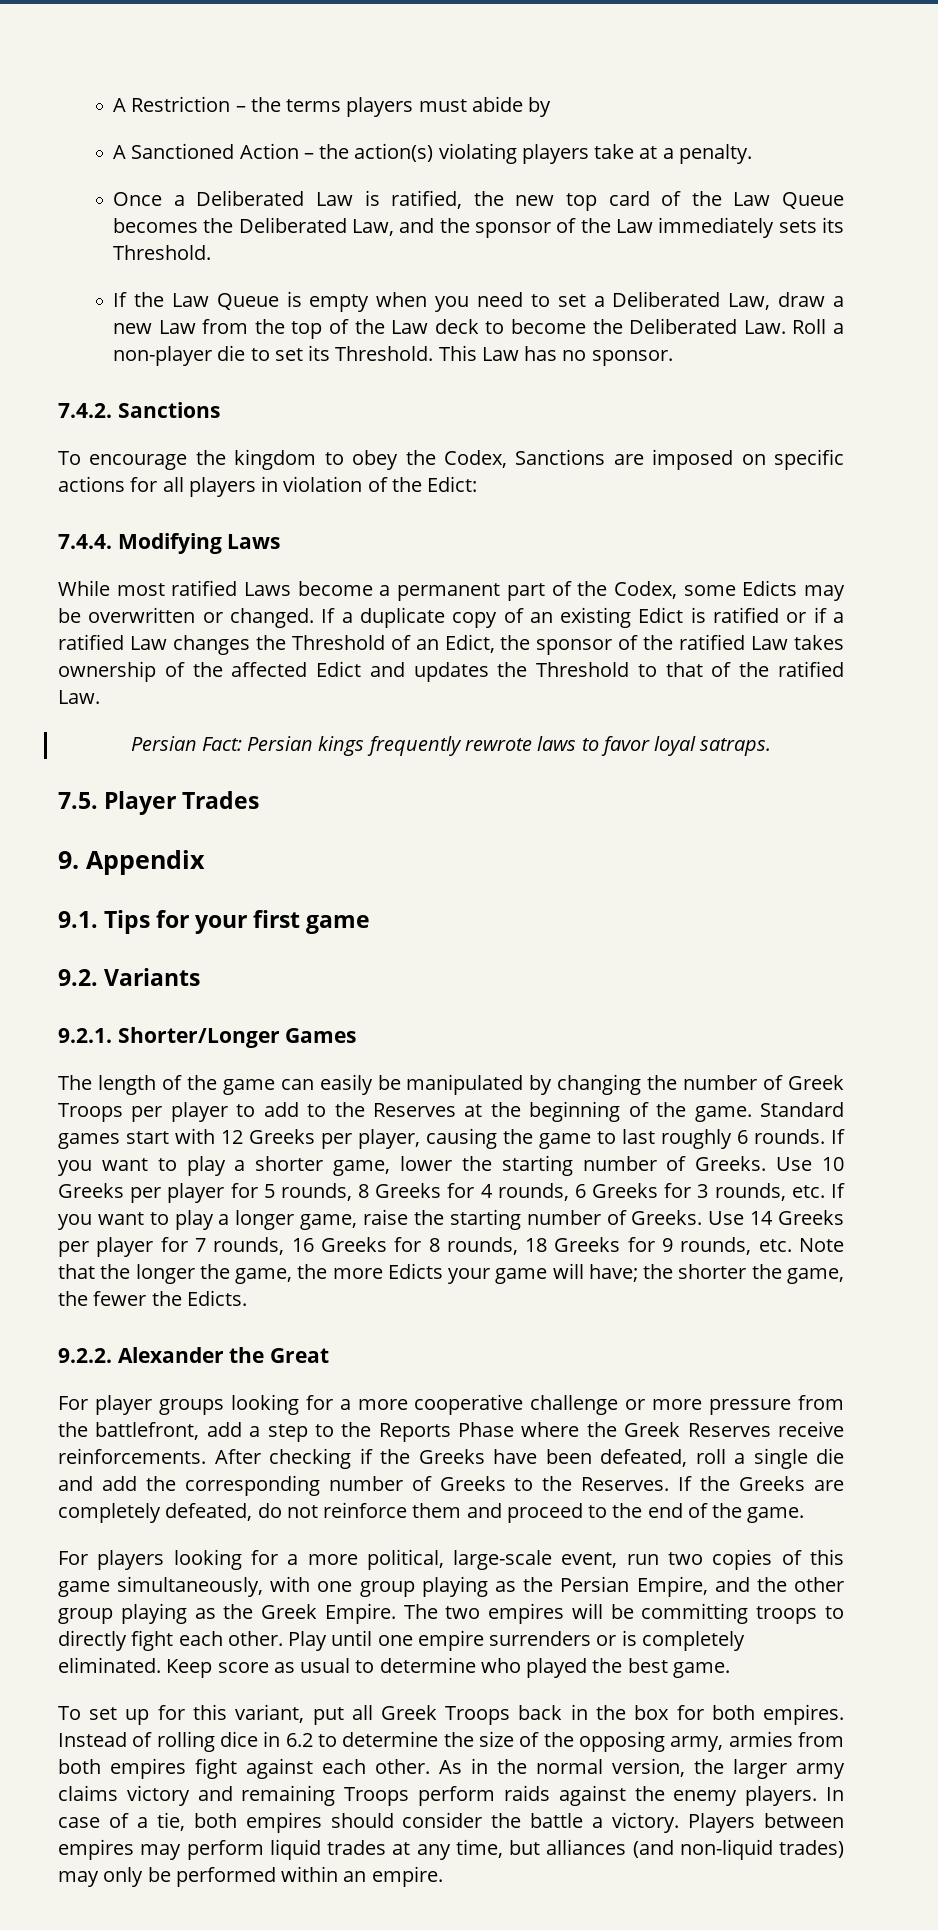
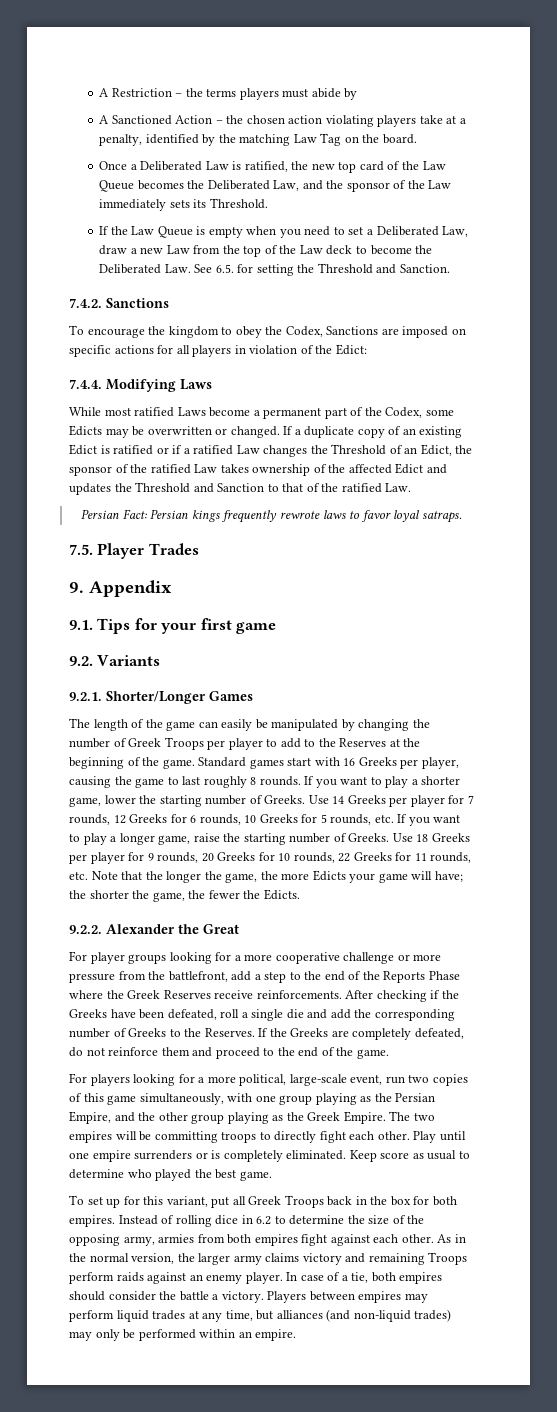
[354,143,434,162] action(s) -> [246,115,323,124] chosen action
[679,144,753,164] penalty. -> [99,133,417,146] penalty, identified by the matching Law Tag on the board.
[792,319,844,334] [113,345,673,366] Roll a non-player die to set its Threshold. This Law has no sponsor. -> [194,263,450,276] See 6.5. for setting the Threshold and Sanction.
(630, 669) none -> [193,483,265,493] and Sanction
[221,1130,243,1144] 12 -> [343,758,356,766] 16
[737,1130,748,1144] 6 -> [250,777,257,785] 8
[822,1157,845,1171] [58,1183,709,1203] 10 Greeks per player for 5 rounds, 8 Greeks for 4 rounds, 6 Greeks for 3 -> [332,795,474,807] [69,814,327,825] 14 Greeks per player for 7 rounds, 12 Greeks for 6 rounds, 10 Greeks for 5
[750,1210,845,1225] [58,1237,674,1257] 14 Greeks per player for 7 rounds, 16 Greeks for 8 rounds, 18 Greeks for 9 -> [416,833,470,842] [69,852,427,864] 18 Greeks per player for 9 rounds, 20 Greeks for 10 rounds, 22 Greeks for 11
(372, 1429) none -> [324,971,380,981] end of the
[634,1786,818,1806] the enemy players. -> [189,1272,283,1284] an enemy player.

